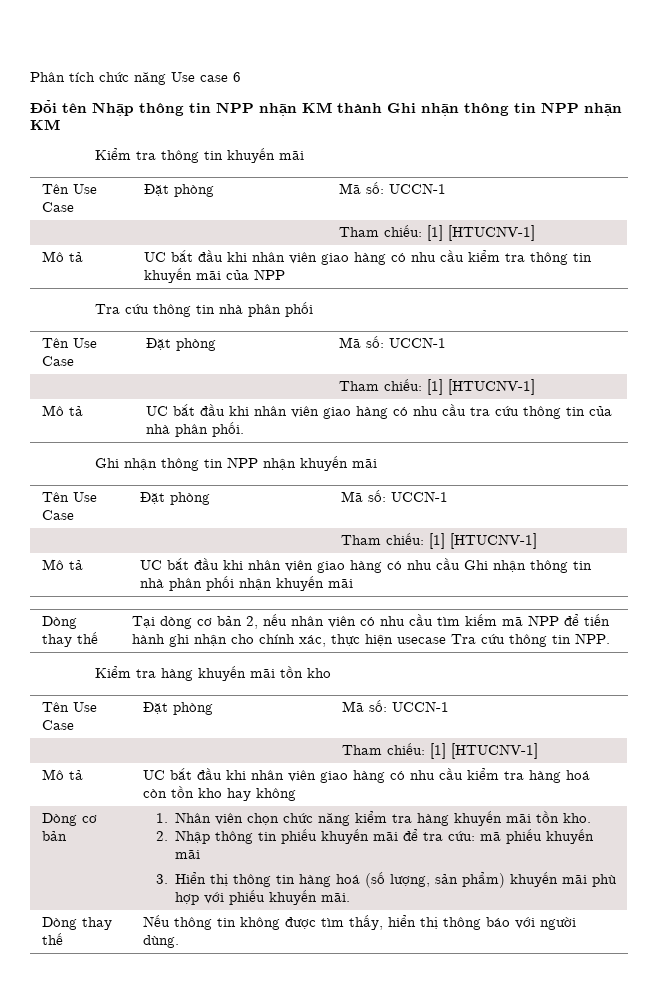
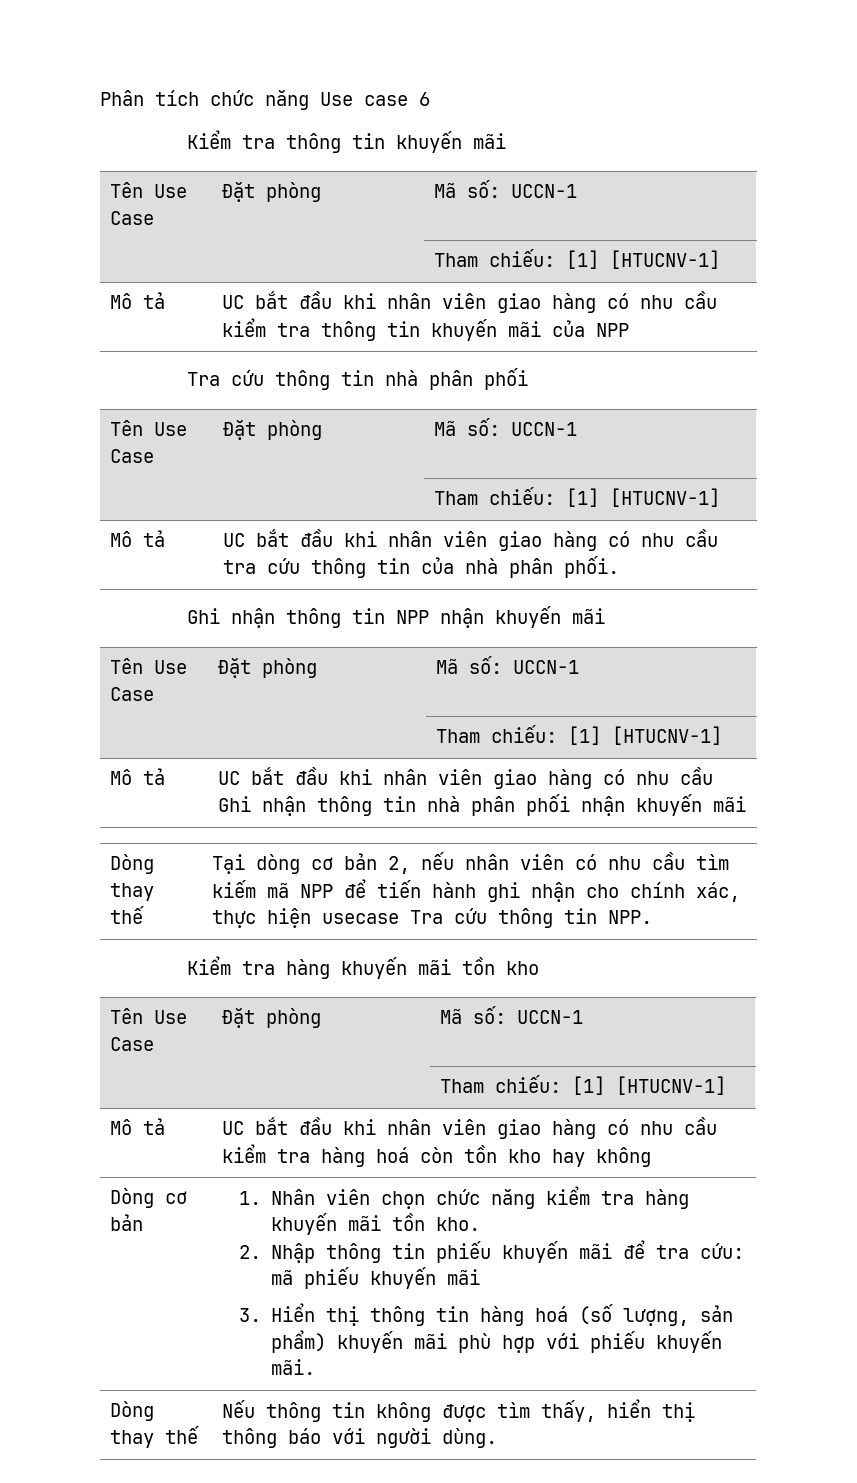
[30,100,622,116] [30,119,60,130] // Đổi tên Nhập thông tin NPP nhận KM thành Ghi nhận thông tin NPP nhận KM -> (430, 99) none

